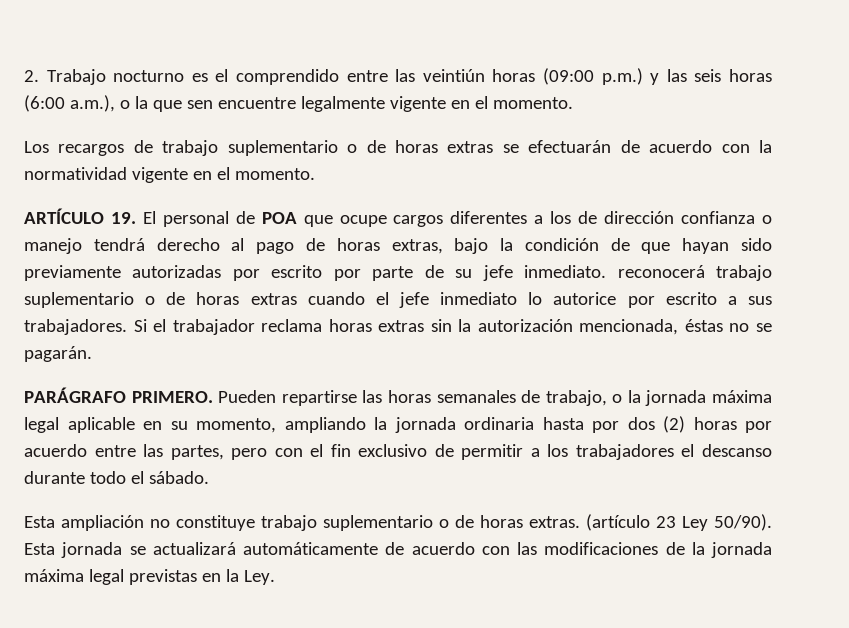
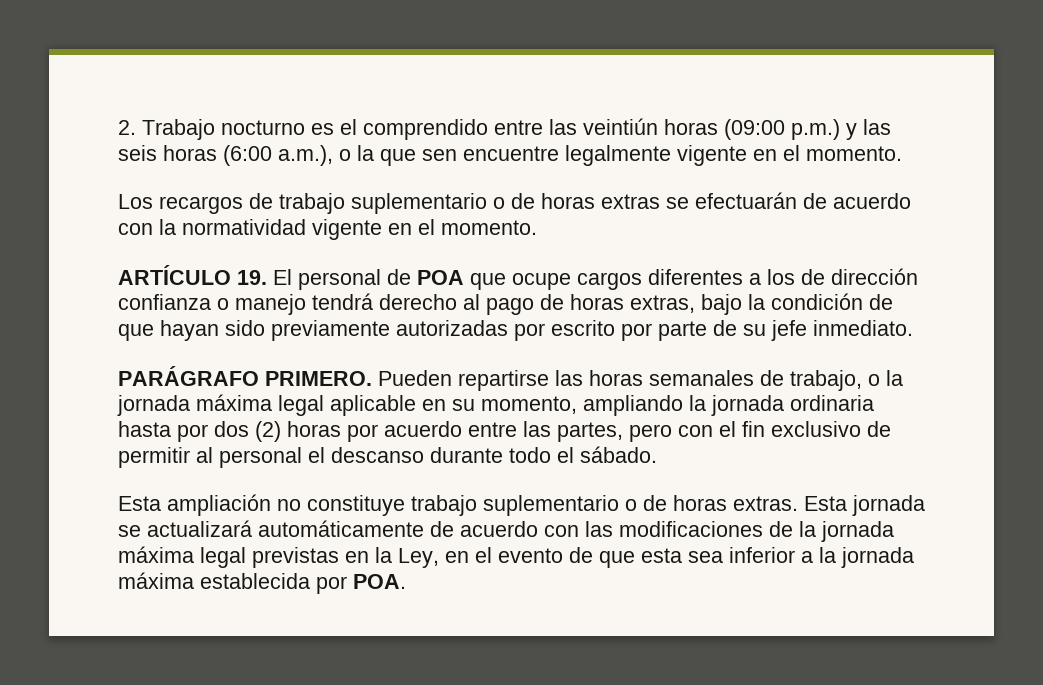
[617,265,772,281] [24,292,772,308] [24,319,773,335] [24,346,92,362] reconocerá trabajo suplementario o de horas extras cuando el jefe inmediato lo autorice por escrito a sus trabajadores. Si el trabajador reclama horas extras sin la autorización mencionada, éstas no se pagarán. -> (913, 328) none
[530,444,674,460] a los trabajadores -> [196,447,302,468] al personal
[586,514,772,531] (artículo 23 Ley 50/90). -> (798, 503) none
[243,570,275,585] Ley. -> [398,547,914,568] [118,572,406,594] Ley, en el evento de que esta sea inferior a la jornada máxima establecida por POA.

